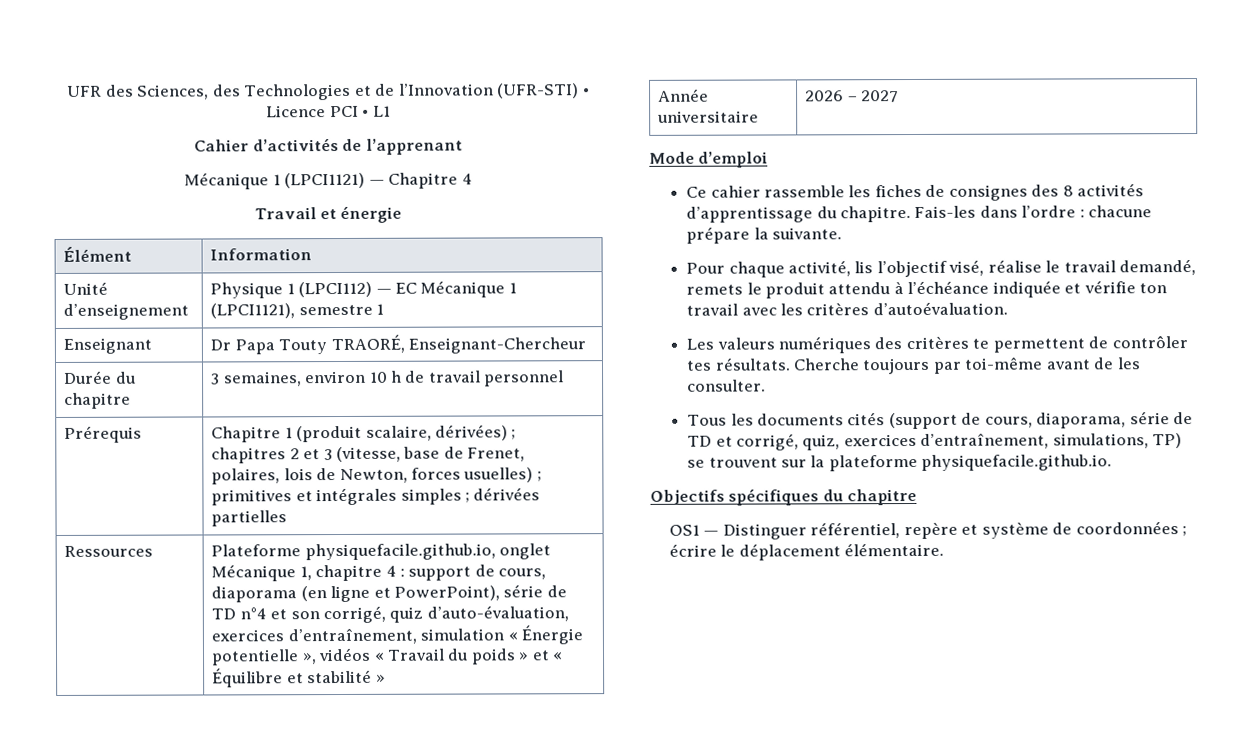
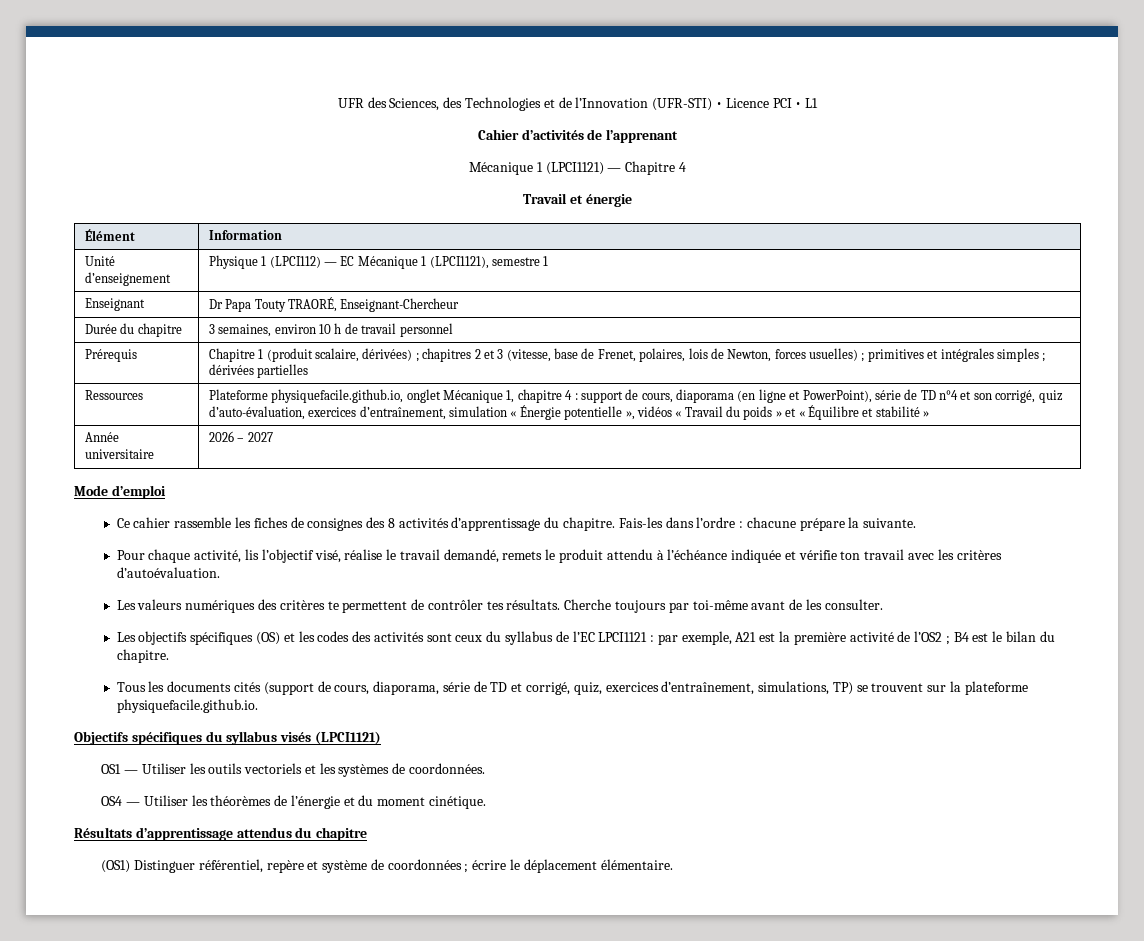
(767, 385) none -> [116,631,1055,645] [116,649,169,663] // Les objectifs spécifiques (OS) et les codes des activités sont ceux du syllabus de l’EC LPCI1121 : par exemple, A21 est la première activité de l’OS2 ; B4 est le bilan du chapitre.
[847,488,918,506] chapitre -> [226,731,381,745] syllabus visés (LPCI1121)
(720, 533) none -> [141,763,486,777] [101,795,487,809] [74,827,368,841] [101,860,131,873] Utiliser les outils vectoriels et les systèmes de coordonnées. // OS4 — Utiliser les théorèmes de l’énergie et du moment cinétique. // Résultats d’apprentissage attendus du chapitre // (OS1)

